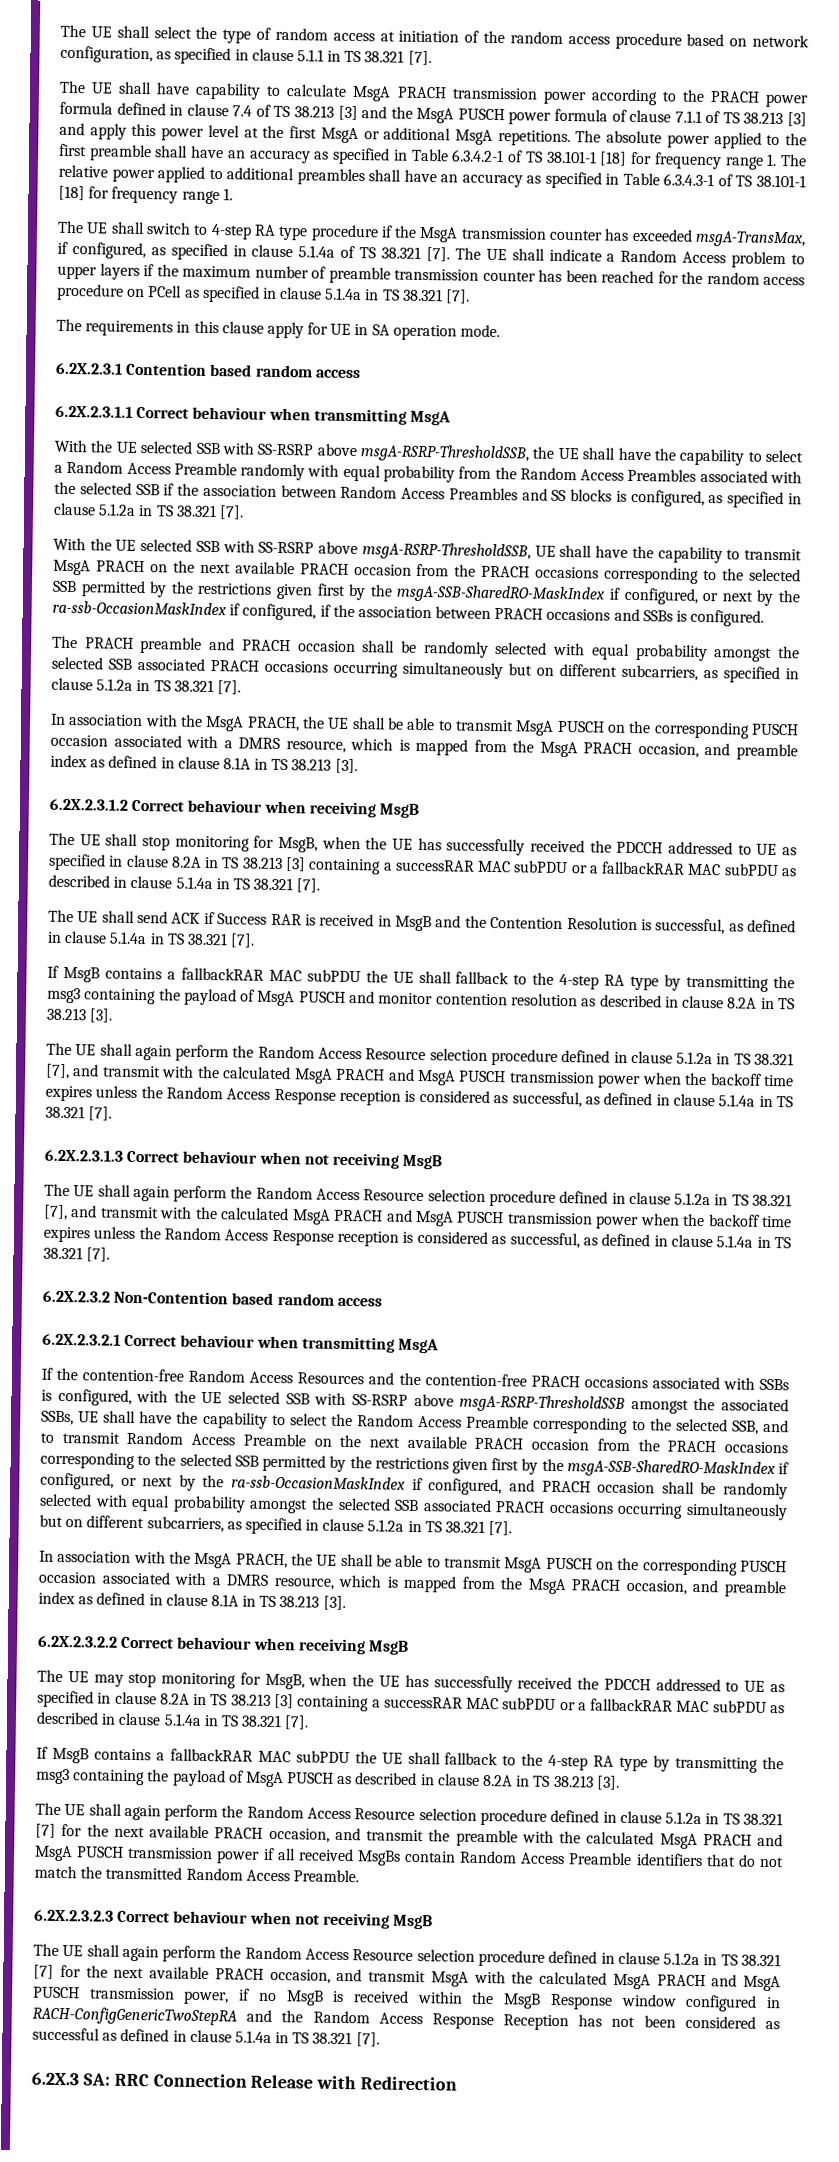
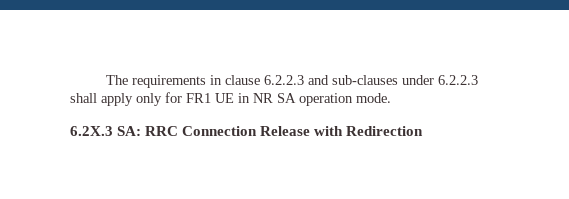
[60,24,809,50] [60,45,432,66] [59,80,808,108] [59,101,807,127] [59,122,807,149] [59,143,807,170] [58,164,806,189] [58,185,233,205] [57,220,806,248] [57,241,806,269] [57,263,805,286] [57,283,471,304] [56,318,329,339] The UE shall select the type of random access at initiation of the random access procedure based on network configuration, as specified in clause 5.1.1 in TS 38.321 [7]. // The UE shall have capability to calculate MsgA PRACH transmission power according to the PRACH power formula defined in clause 7.4 of TS 38.213 [3] and the MsgA PUSCH power formula of clause 7.1.1 of TS 38.213 [3] and apply this power level at the first MsgA or additional MsgA repetitions. The absolute power applied to the first preamble shall have an accuracy as specified in Table 6.3.4.2-1 of TS 38.101-1 [18] for frequency range 1. The relative power applied to additional preambles shall have an accuracy as specified in Table 6.3.4.3-1 of TS 38.101-1 [18] for frequency range 1. // The UE shall switch to 4-step RA type procedure if the MsgA transmission counter has exceeded msgA-TransMax, if configured, as specified in clause 5.1.4a of TS 38.321 [7]. The UE shall indicate a Random Access problem to upper layers if the maximum number of preamble transmission counter has been reached for the random access procedure on PCell as specified in clause 5.1.4a in TS 38.321 [7]. // The requirements in this clause apply for -> [105,75,478,88] [70,92,211,106] The requirements in clause 6.2.2.3 and sub-clauses under 6.2.2.3 shall apply only for FR1
(369, 330) none -> [253,93,273,103] NR
[55,362,361,379] [55,405,451,426] [54,439,803,466] [54,460,803,484] [54,481,802,509] [53,502,244,520] [53,537,803,564] [53,559,801,584] [52,580,801,606] [52,600,765,627] [52,635,800,662] [51,656,799,684] [51,677,241,695] [50,713,799,739] [50,734,798,761] [50,754,358,774] [49,798,419,818] [49,832,797,856] [48,853,798,877] [48,874,321,893] [48,909,796,935] [47,930,256,948] [47,965,796,992] [47,987,795,1010] [46,1007,113,1023] [46,1042,794,1066] [45,1063,794,1089] [45,1085,794,1108] [45,1105,113,1121] [44,1149,443,1170] [44,1183,792,1207] [44,1204,792,1230] [43,1226,792,1249] [43,1246,111,1262] [42,1290,382,1307] [42,1333,439,1354] [41,1367,790,1391] [41,1388,790,1414] [41,1410,790,1435] [40,1431,788,1454] [40,1451,789,1479] [40,1472,789,1500] [39,1493,788,1521] [39,1514,513,1536] [39,1550,787,1576] [38,1571,786,1598] [38,1591,346,1611] [37,1635,409,1655] [37,1669,786,1693] [37,1690,786,1714] [36,1711,310,1730] [36,1746,785,1773] [36,1768,620,1790] [35,1802,783,1826] [35,1823,783,1850] [34,1845,784,1868] [34,1865,359,1883] [34,1909,434,1930] [33,1943,781,1967] [33,1964,781,1992] [33,1986,781,2012] [32,2006,780,2031] [32,2027,380,2047] // 6.2X.2.3.1 Contention based random access // 6.2X.2.3.1.1 Correct behaviour when transmitting MsgA // With the UE selected SSB with SS-RSRP above msgA-RSRP-ThresholdSSB, the UE shall have the capability to select a Random Access Preamble randomly with equal probability from the Random Access Preambles associated with the selected SSB if the association between Random Access Preambles and SS blocks is configured, as specified in clause 5.1.2a in TS 38.321 [7]. // With the UE selected SSB with SS-RSRP above msgA-RSRP-ThresholdSSB, UE shall have the capability to transmit MsgA PRACH on the next available PRACH occasion from the PRACH occasions corresponding to the selected SSB permitted by the restrictions given first by the msgA-SSB-SharedRO-MaskIndex if configured, or next by the ra-ssb-OccasionMaskIndex if configured, if the association between PRACH occasions and SSBs is configured. // The PRACH preamble and PRACH occasion shall be randomly selected with equal probability amongst the selected SSB associated PRACH occasions occurring simultaneously but on different subcarriers, as specified in clause 5.1.2a in TS 38.321 [7]. // In association with the MsgA PRACH, the UE shall be able to transmit MsgA PUSCH on the corresponding PUSCH occasion associated with a DMRS resource, which is mapped from the MsgA PRACH occasion, and preamble index as defined in clause 8.1A in TS 38.213 [3]. // 6.2X.2.3.1.2 Correct behaviour when receiving MsgB // The UE shall stop monitoring for MsgB, when the UE has successfully received the PDCCH addressed to UE as specified in clause 8.2A in TS 38.213 [3] containing a successRAR MAC subPDU or a fallbackRAR MAC subPDU as described in clause 5.1.4a in TS 38.321 [7]. // The UE shall send ACK if Success RAR is received in MsgB and the Contention Resolution is successful, as defined in clause 5.1.4a in TS 38.321 [7]. // If MsgB contains a fallbackRAR MAC subPDU the UE shall fallback to the 4-step RA type by transmitting the msg3 containing the payload of MsgA PUSCH and monitor contention resolution as described in clause 8.2A in TS 38.213 [3]. // The UE shall again perform the Random Access Resource selection procedure defined in clause 5.1.2a in TS 38.321 [7], and transmit with the calculated MsgA PRACH and MsgA PUSCH transmission power when the backoff time expires unless the Random Access Response reception is considered as successful, as defined in clause 5.1.4a in TS 38.321 [7]. // 6.2X.2.3.1.3 Correct behaviour when not receiving MsgB // The UE shall again perform the Random Access Resource selection procedure defined in clause 5.1.2a in TS 38.321 [7], and transmit with the calculated MsgA PRACH and MsgA PUSCH transmission power when the backoff time expires unless the Random Access Response reception is considered as successful, as defined in clause 5.1.4a in TS 38.321 [7]. // 6.2X.2.3.2 Non-Contention based random access // 6.2X.2.3.2.1 Correct behaviour when transmitting MsgA // If the contention-free Random Access Resources and the contention-free PRACH occasions associated with SSBs is configured, with the UE selected SSB with SS-RSRP above msgA-RSRP-ThresholdSSB amongst the associated SSBs, UE shall have the capability to select the Random Access Preamble corresponding to the selected SSB, and to transmit Random Access Preamble on the next available PRACH occasion from the PRACH occasions corresponding to the selected SSB permitted by the restrictions given first by the msgA-SSB-SharedRO-MaskIndex if configured, or next by the ra-ssb-OccasionMaskIndex if configured, and PRACH occasion shall be randomly selected with equal probability amongst the selected SSB associated PRACH occasions occurring simultaneously but on different subcarriers, as specified in clause 5.1.2a in TS 38.321 [7]. // In association with the MsgA PRACH, the UE shall be able to transmit MsgA PUSCH on the corresponding PUSCH occasion associated with a DMRS resource, which is mapped from the MsgA PRACH occasion, and preamble index as defined in clause 8.1A in TS 38.213 [3]. // 6.2X.2.3.2.2 Correct behaviour when receiving MsgB // The UE may stop monitoring for MsgB, when the UE has successfully received the PDCCH addressed to UE as specified in clause 8.2A in TS 38.213 [3] containing a successRAR MAC subPDU or a fallbackRAR MAC subPDU as described in clause 5.1.4a in TS 38.321 [7]. // If MsgB contains a fallbackRAR MAC subPDU the UE shall fallback to the 4-step RA type by transmitting the msg3 containing the payload of MsgA PUSCH as described in clause 8.2A in TS 38.213 [3]. // The UE shall again perform the Random Access Resource selection procedure defined in clause 5.1.2a in TS 38.321 [7] for the next available PRACH occasion, and transmit the preamble with the calculated MsgA PRACH and MsgA PUSCH transmission power if all received MsgBs contain Random Access Preamble identifiers that do not match the transmitted Random Access Preamble. // 6.2X.2.3.2.3 Correct behaviour when not receiving MsgB // The UE shall again perform the Random Access Resource selection procedure defined in clause 5.1.2a in TS 38.321 [7] for the next available PRACH occasion, and transmit MsgA with the calculated MsgA PRACH and MsgA PUSCH transmission power, if no MsgB is received within the MsgB Response window configured in RACH-ConfigGenericTwoStepRA and the Random Access Response Reception has not been considered as successful as defined in clause 5.1.4a in TS 38.321 [7]. -> (391, 98) none

